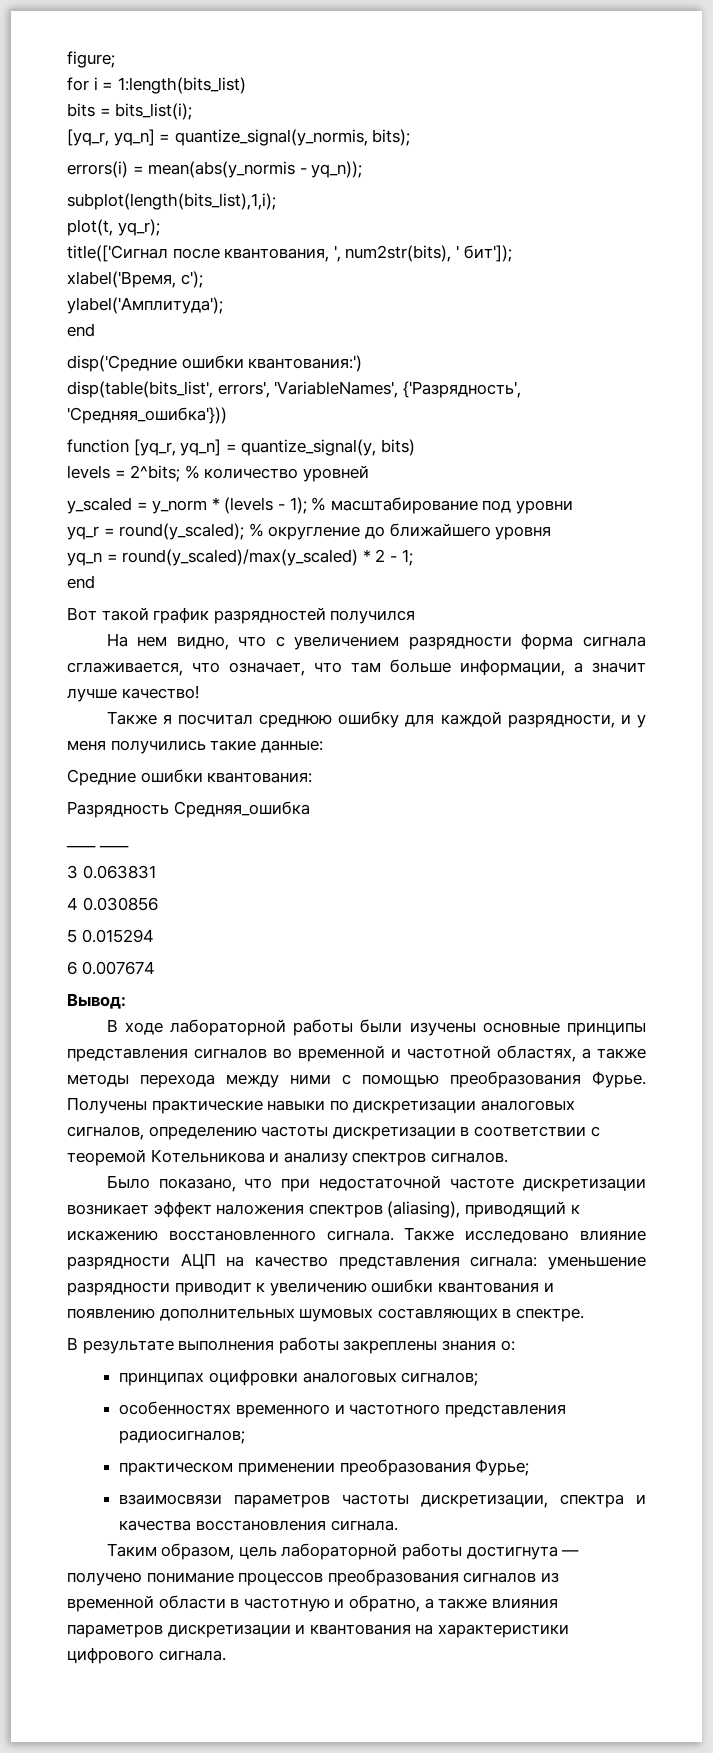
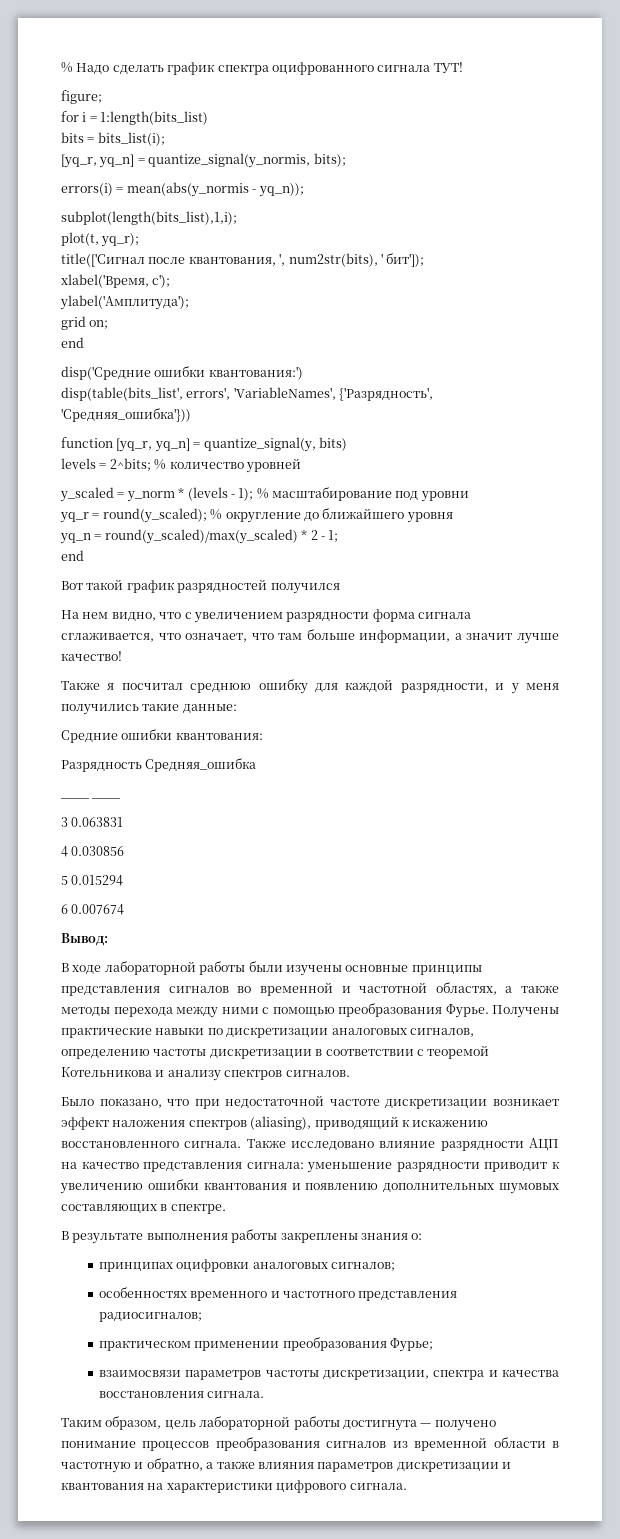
(67, 59) none -> [61,62,463,75] % Надо сделать график спектра оцифрованного сигнала ТУТ! //
(223, 305) none -> [61,316,109,330] // grid on;

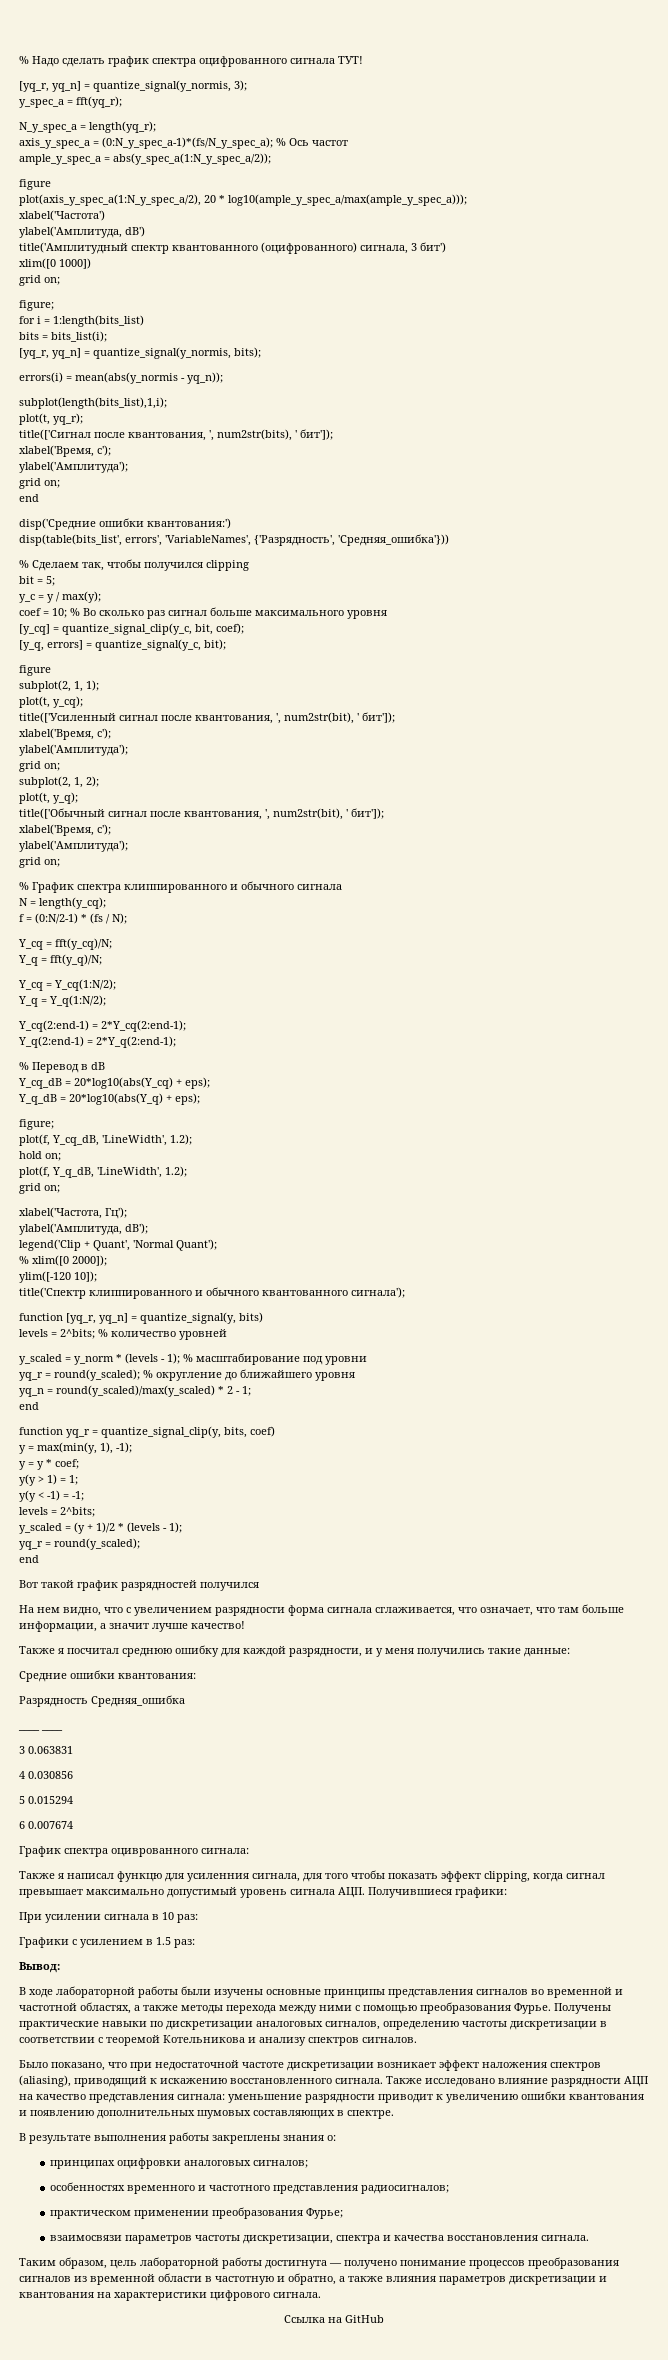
(463, 67) none -> [19,80,247,92] [19,96,122,108] [19,121,156,133] [19,137,348,149] [19,153,271,165] [19,179,51,190] [19,194,467,206] [19,210,105,221] [19,226,145,238] [19,242,446,254] [19,258,91,269] [19,275,60,286] // [yq_r, yq_n] = quantize_signal(y_normis, 3); // y_spec_a = fft(yq_r); // N_y_spec_a = length(yq_r); // axis_y_spec_a = (0:N_y_spec_a-1)*(fs/N_y_spec_a); % Ось частот // ample_y_spec_a = abs(y_spec_a(1:N_y_spec_a/2)); // figure // plot(axis_y_spec_a(1:N_y_spec_a/2), 20 * log10(ample_y_spec_a/max(ample_y_spec_a))); // xlabel('Частота') // ylabel('Амплитуда, dB') // title('Амплитудный спектр квантованного (оцифрованного) сигнала, 3 бит') // xlim([0 1000]) // grid on;
(191, 415) none -> [19,559,249,571] [19,576,55,586] [19,591,101,603] [19,607,387,619] [19,623,244,635] [19,639,226,651] [19,665,51,676] [19,680,99,692] [19,696,83,708] [19,712,395,724] [19,728,111,740] [19,744,128,756] [19,761,60,772] [19,776,99,788] [19,792,78,804] [19,808,384,820] [19,824,111,836] [19,840,128,852] [19,857,60,868] [19,881,342,893] [19,897,106,909] [19,913,127,924] [18,938,112,950] [18,954,102,966] [18,979,116,991] [18,995,106,1007] [18,1020,186,1032] [18,1036,176,1048] [19,1062,105,1073] [18,1077,210,1089] [18,1093,200,1105] [19,1119,54,1130] [19,1134,192,1146] [19,1151,61,1161] [19,1166,187,1178] [19,1183,60,1194] [19,1207,127,1219] [19,1223,148,1235] [19,1239,217,1251] [19,1255,107,1266] [19,1271,97,1283] [19,1287,405,1299] // % Сделаем так, чтобы получился clipping // bit = 5; // y_c = y / max(y); // coef = 10; % Во сколько раз сигнал больше максимального уровня // [y_cq] = quantize_signal_clip(y_c, bit, coef); // [y_q, errors] = quantize_signal(y_c, bit); // figure // subplot(2, 1, 1); // plot(t, y_cq); // title(['Усиленный сигнал после квантования, ', num2str(bit), ' бит']); // xlabel('Время, с'); // ylabel('Амплитуда'); // grid on; // subplot(2, 1, 2); // plot(t, y_q); // title(['Обычный сигнал после квантования, ', num2str(bit), ' бит']); // xlabel('Время, с'); // ylabel('Амплитуда'); // grid on; // % График спектра клиппированного и обычного сигнала // N = length(y_cq); // f = (0:N/2-1) * (fs / N); // Y_cq = fft(y_cq)/N; // Y_q = fft(y_q)/N; // Y_cq = Y_cq(1:N/2); // Y_q = Y_q(1:N/2); // Y_cq(2:end-1) = 2*Y_cq(2:end-1); // Y_q(2:end-1) = 2*Y_q(2:end-1); // % Перевод в dB // Y_cq_dB = 20*log10(abs(Y_cq) + eps); // Y_q_dB = 20*log10(abs(Y_q) + eps); // figure; // plot(f, Y_cq_dB, 'LineWidth', 1.2); // hold on; // plot(f, Y_q_dB, 'LineWidth', 1.2); // grid on; // xlabel('Частота, Гц'); // ylabel('Амплитуда, dB'); // legend('Clip + Quant', 'Normal Quant'); // % xlim([0 2000]); // ylim([-120 10]); // title('Спектр клиппированного и обычного квантованного сигнала');
(84, 555) none -> [19,1426,275,1438] [19,1442,132,1454] [19,1459,79,1470] [19,1474,78,1486] [19,1490,84,1502] [19,1507,95,1517] [19,1522,182,1534] [19,1538,140,1550] [19,1555,39,1563] // function yq_r = quantize_signal_clip(y, bits, coef) // y = max(min(y, 1), -1); // y = y * coef; // y(y > 1) = 1; // y(y < -1) = -1; // levels = 2^bits; // y_scaled = (y + 1)/2 * (levels - 1); // yq_r = round(y_scaled); // end
(125, 909) none -> [19,1846,249,1857] [19,1870,605,1882] [19,1887,507,1898] [19,1912,198,1923] [19,1937,195,1948] // График спектра оциврованного сигнала: // Также я написал функцю для усиленния сигнала, для того чтобы показать эффект clipping, когда сигнал превышает максимально допустимый уровень сигнала АЦП. Получившиеся графики: // При усилении сигнала в 10 раз: // Графики с усилением в 1.5 раз:
(407, 1486) none -> [284,2315,384,2323] // Ссылка на GitHub

